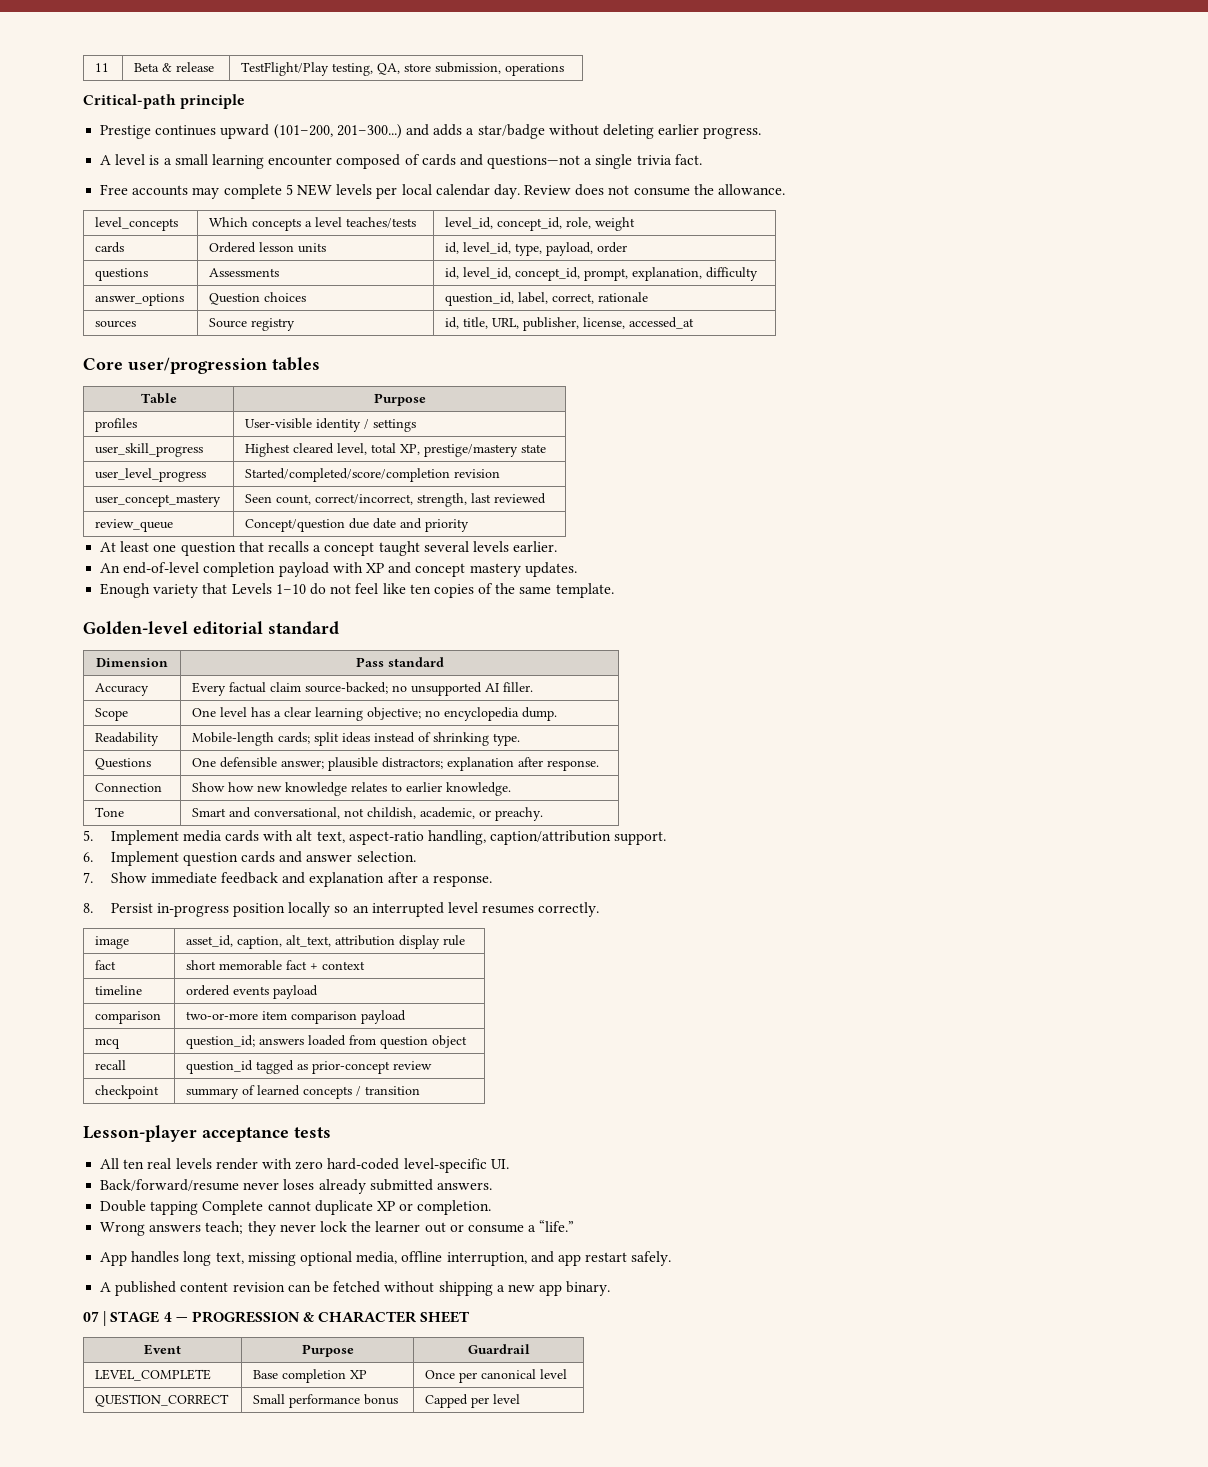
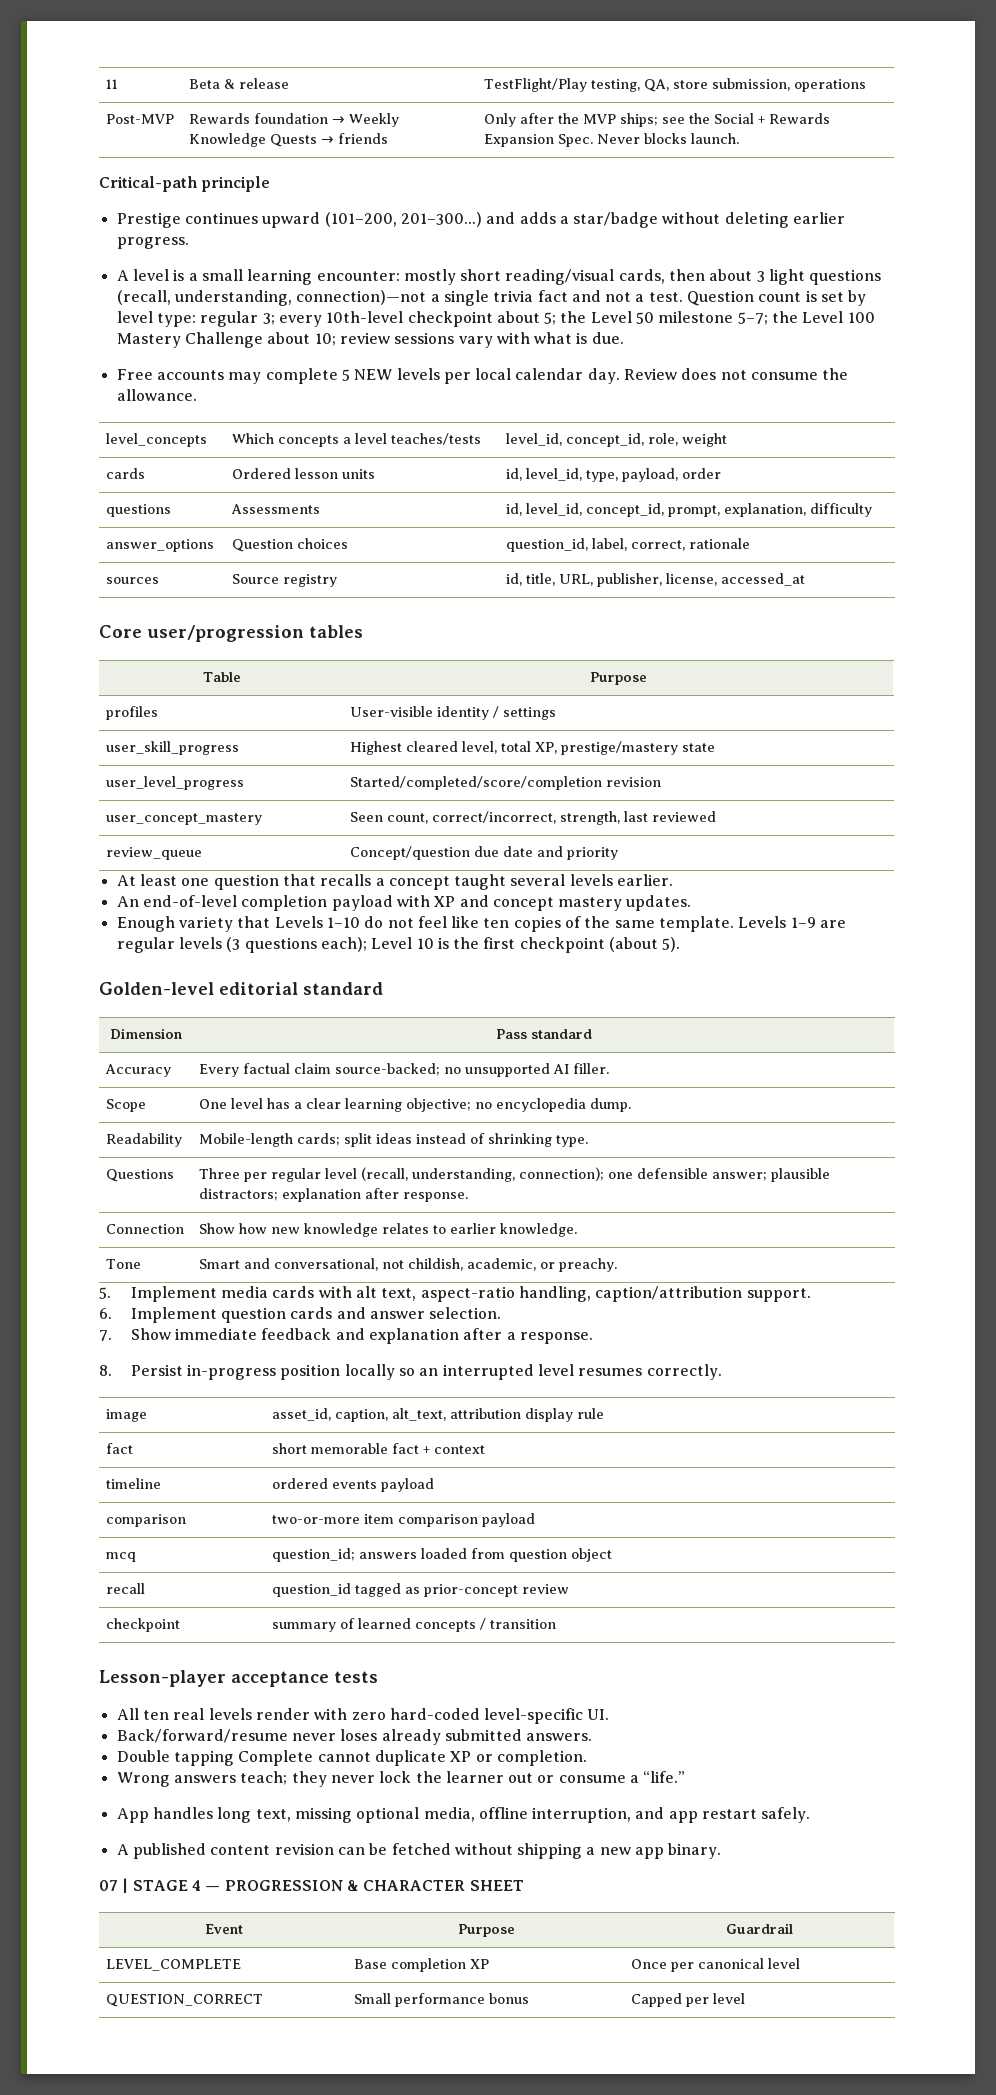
(565, 69) none -> [106,114,175,124] [189,113,400,127] [189,133,389,147] [484,113,831,127] [484,133,740,147] // Post-MVP | Rewards foundation → Weekly Knowledge Quests → friends | Only after the MVP ships; see the Social + Rewards Expansion Spec. Never blocks launch.
[268,154,702,169] encounter composed of cards and questions—not a single trivia fact. -> [316,269,882,285] [116,290,867,306] [116,311,875,327] [116,332,624,348] encounter: mostly short reading/visual cards, then about 3 light questions (recall, understanding, connection)—not a single trivia fact and not a test. Question count is set by level type: regular 3; every 10th-level checkpoint about 5; the Level 50 milestone 5–7; the Level 100 Mastery Challenge about 10; review sessions vary with what is due.
(614, 590) none -> [738,916,847,928] [116,937,681,953] Levels 1–9 are regular levels (3 questions each); Level 10 is the first checkpoint (about 5).
[192,758,217,767] One -> [199,1167,634,1182] Three per regular level (recall, understanding, connection); one

